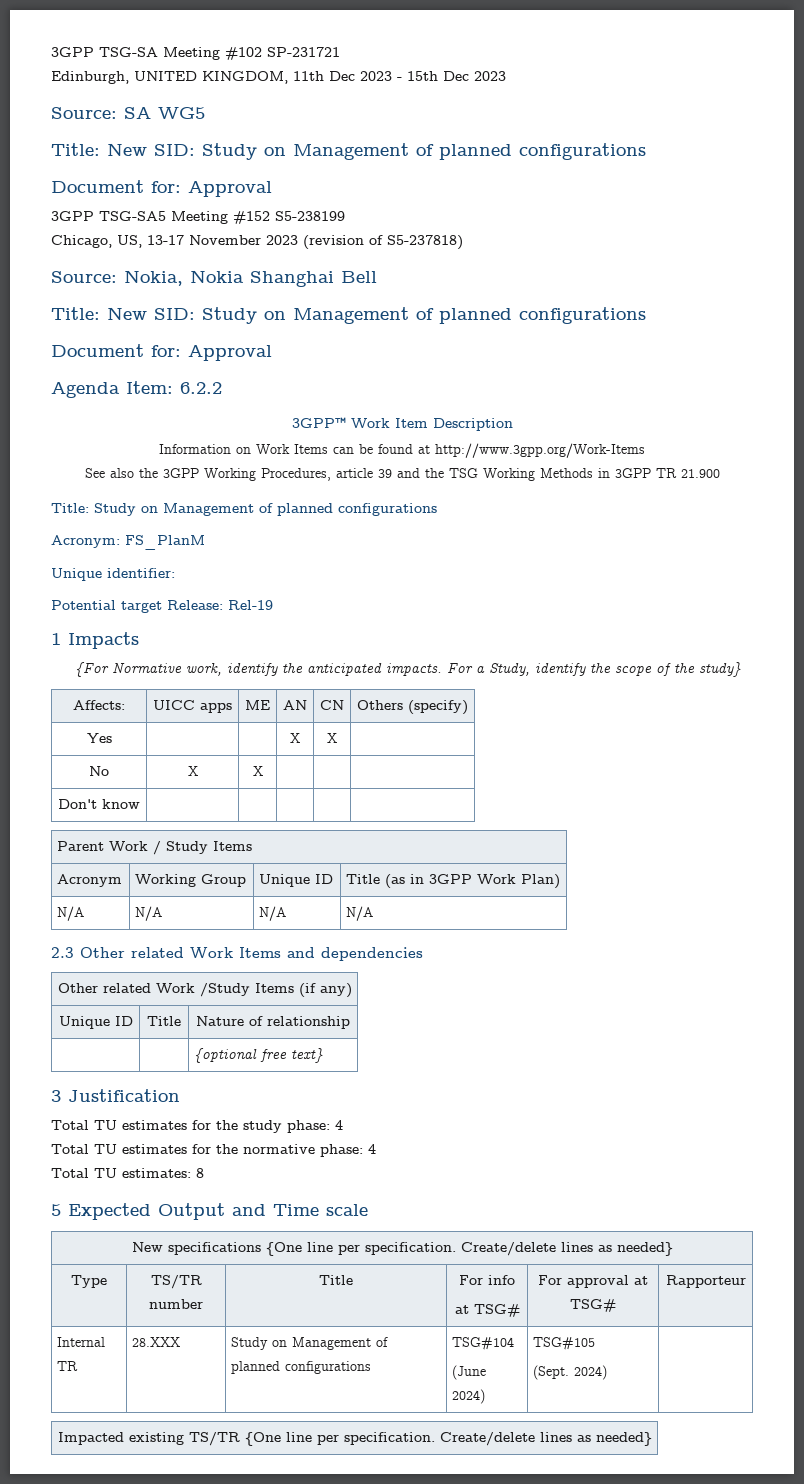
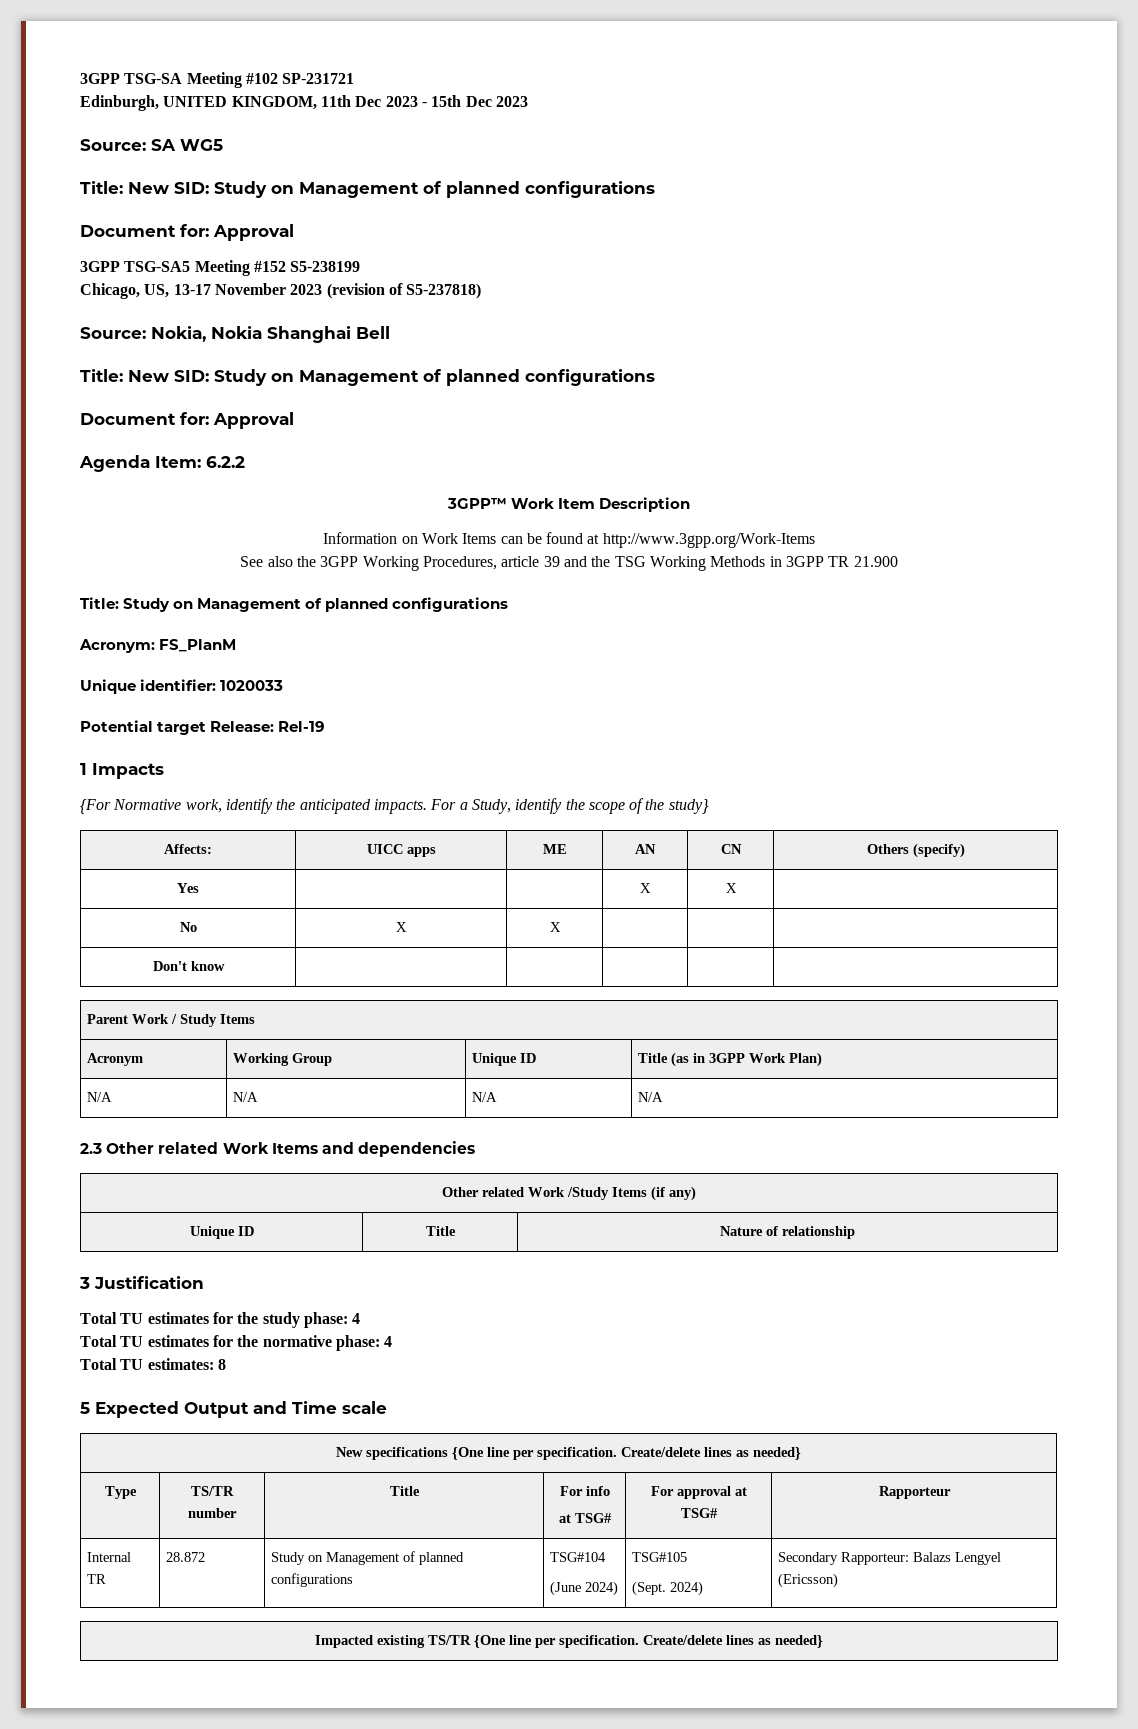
(175, 573) none -> [220,680,284,691] 1020033
[194,1048,324,1063] // | | {optional free text} -> (855, 1232) none
[132,1337,181,1347] 28.XXX -> [165,1552,205,1562] 28.872
(608, 1372) none -> [777,1552,1001,1565] [777,1573,838,1588] Secondary Rapporteur: Balazs Lengyel (Ericsson)

